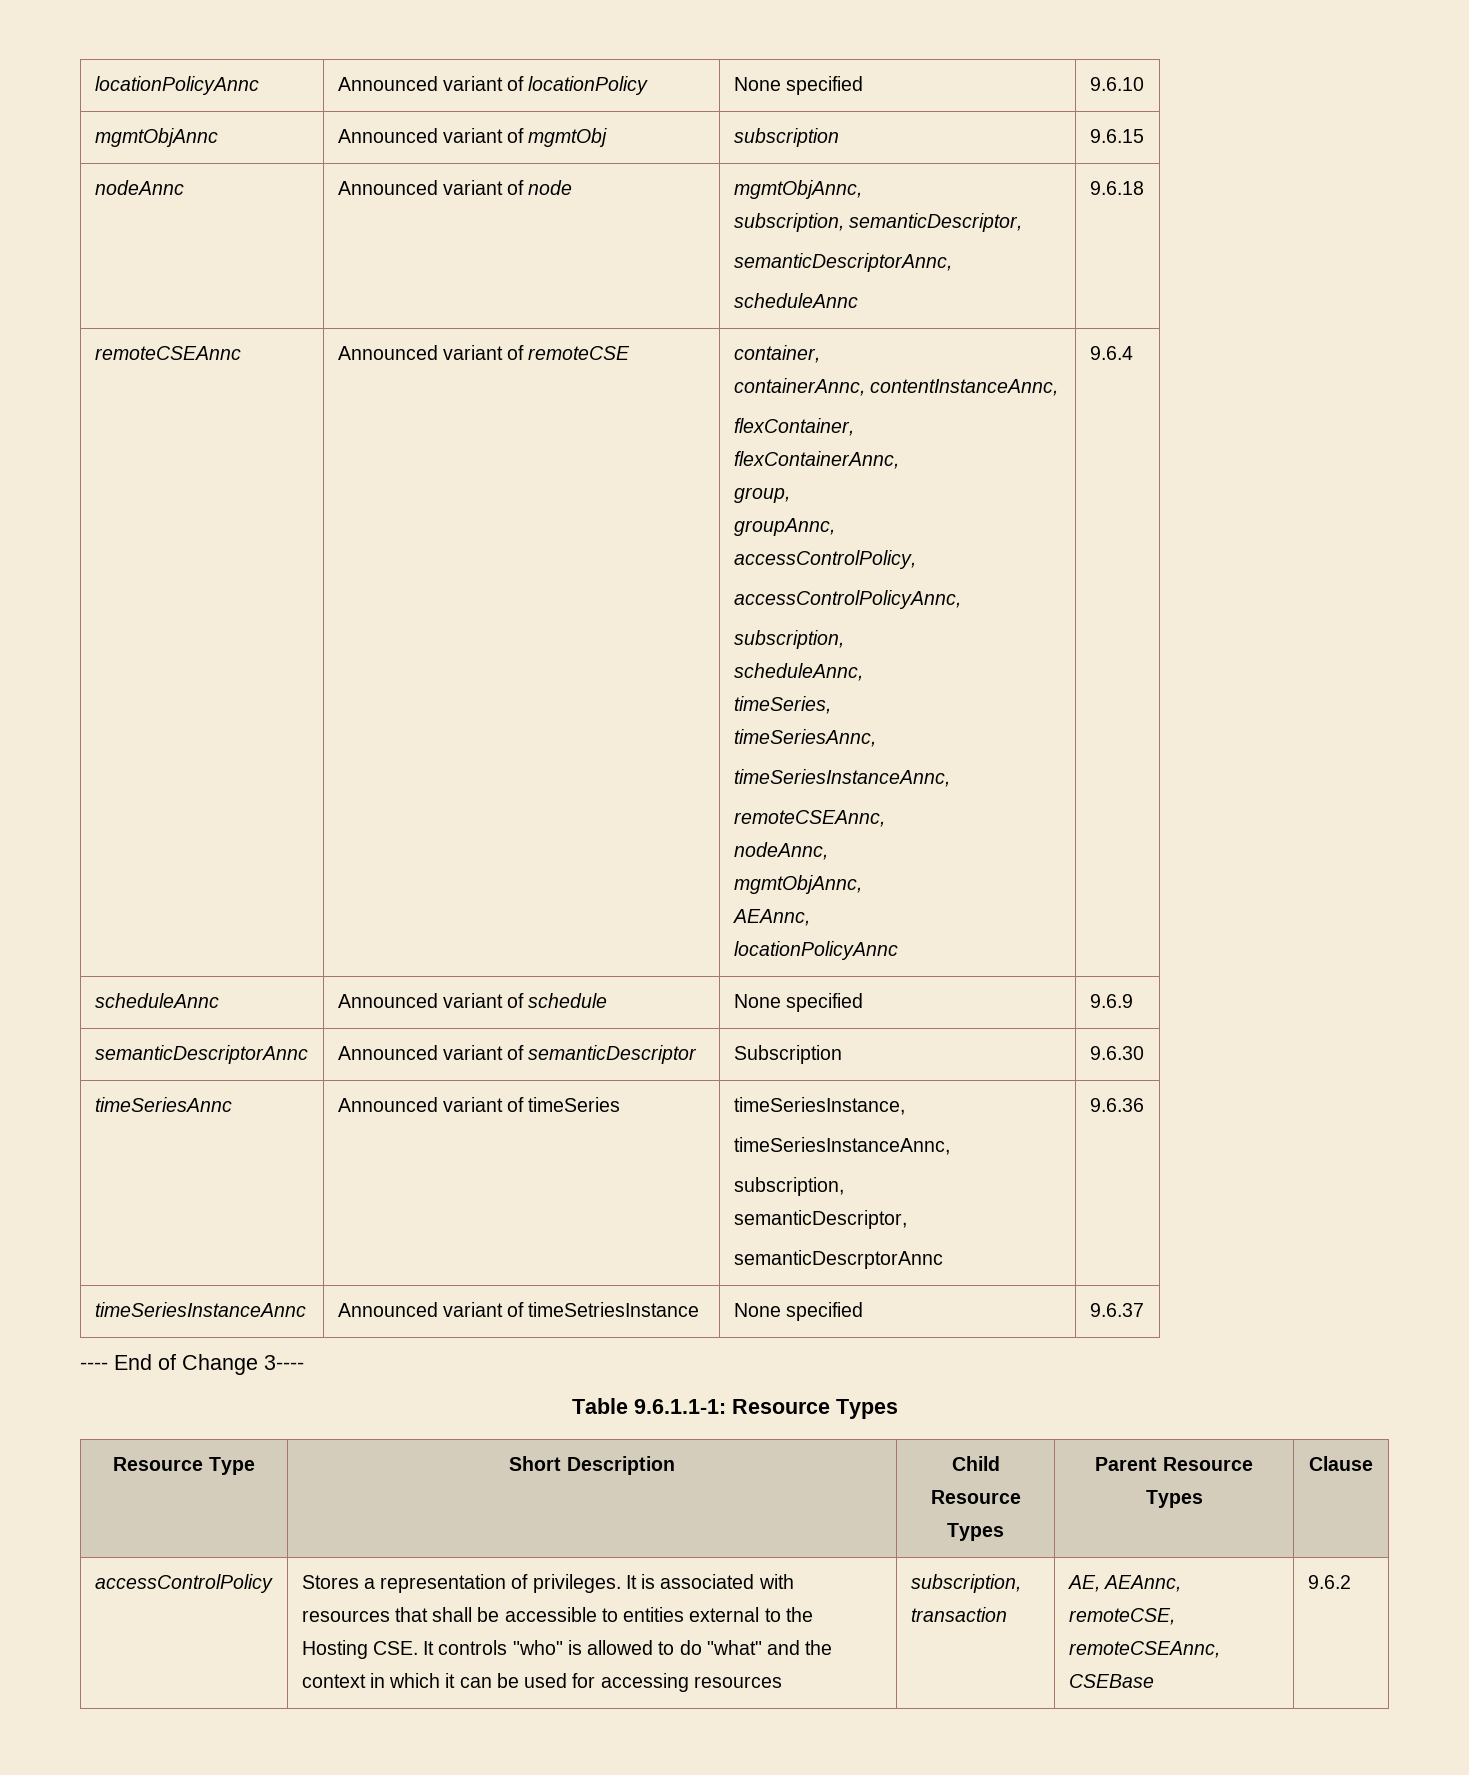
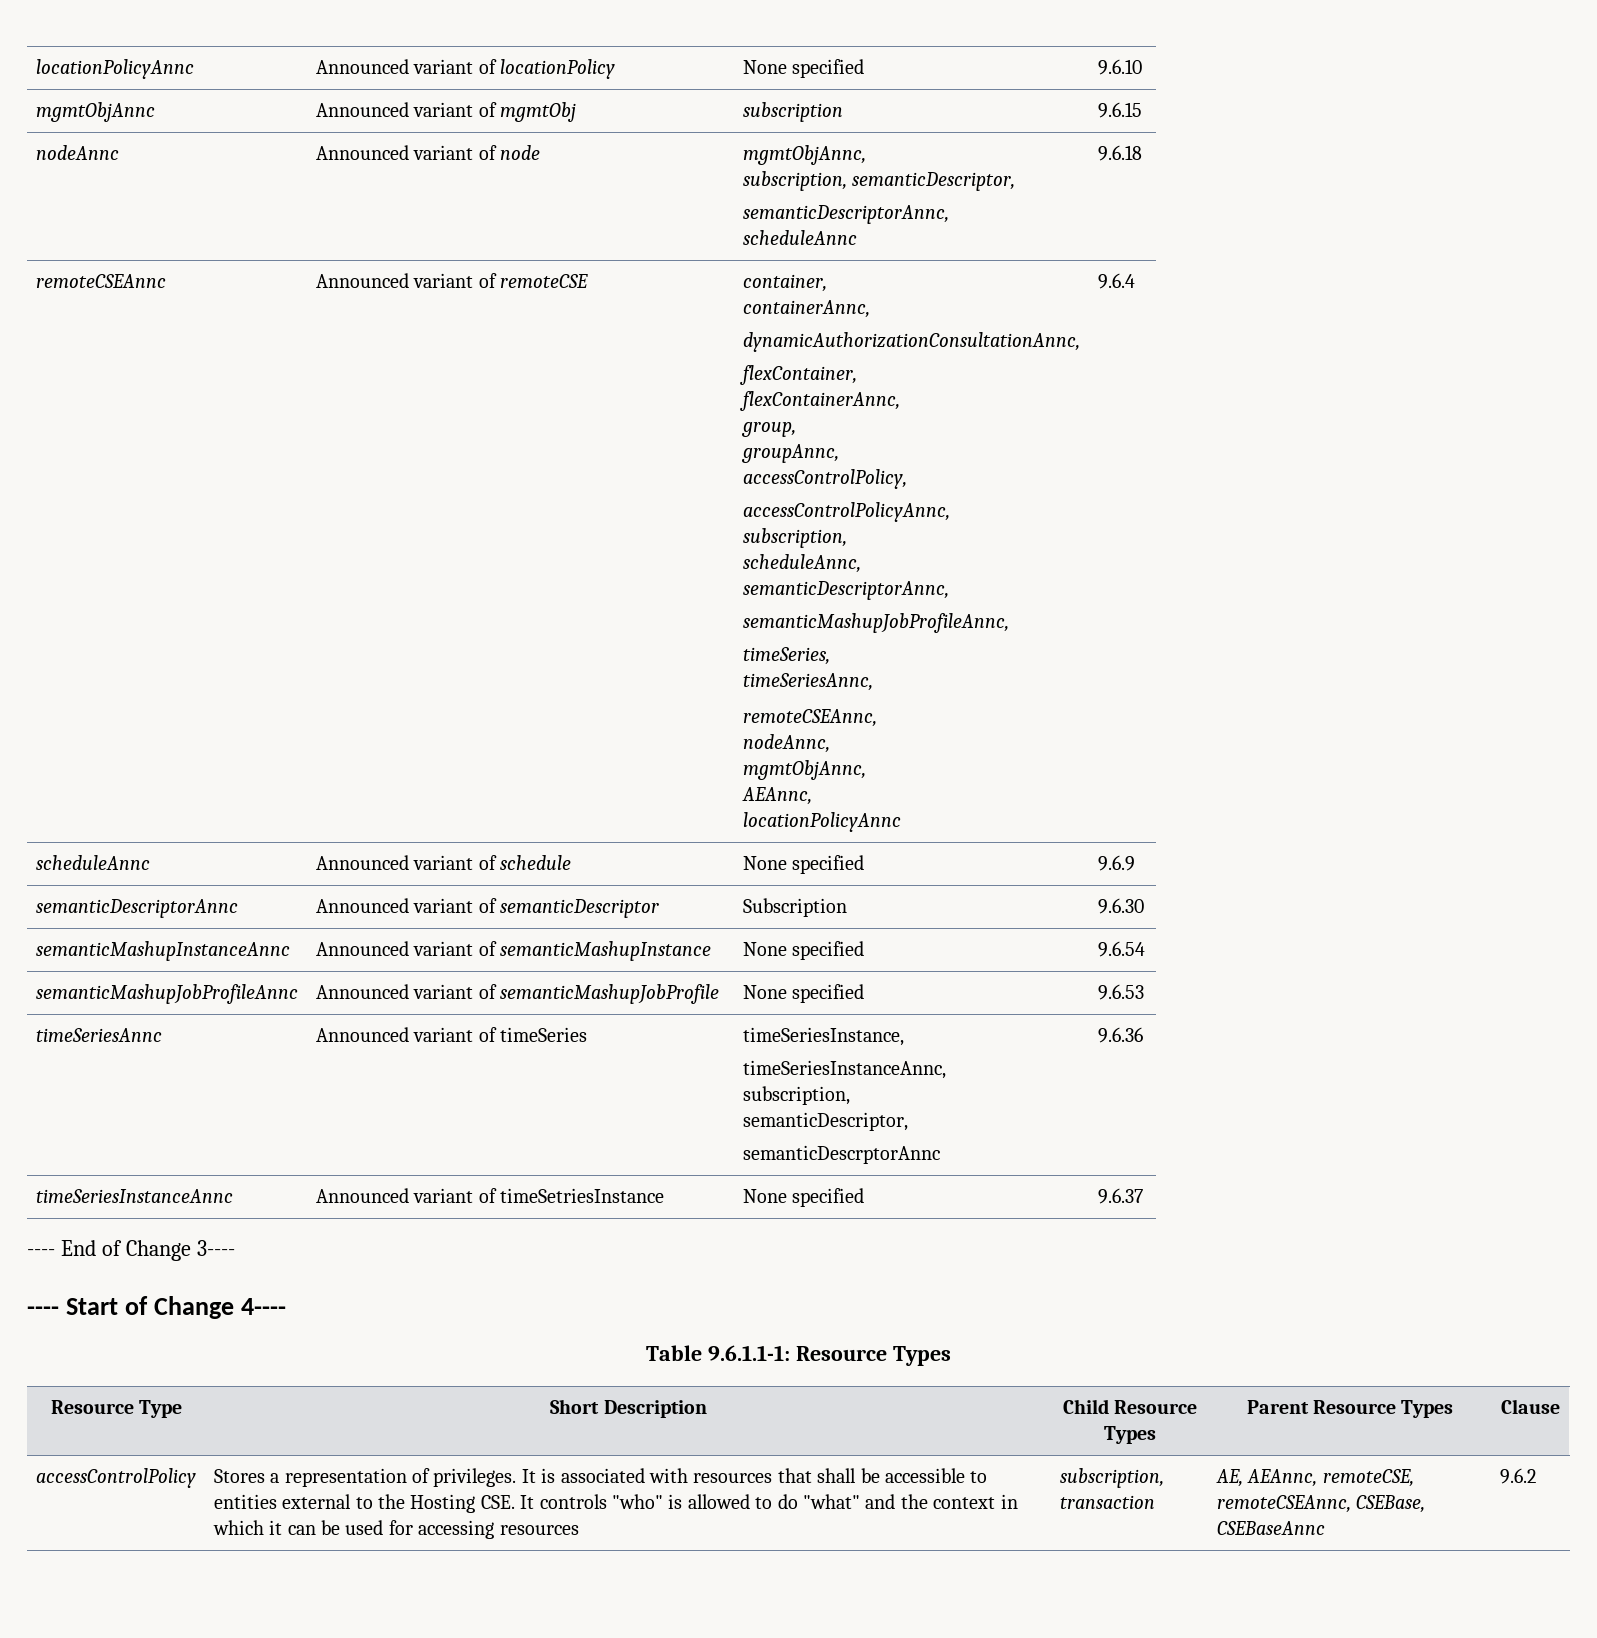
[869,379,1058,396] contentInstanceAnnc, -> [742,332,1080,352] // dynamicAuthorizationConsultationAnnc,
(863, 672) none -> [742,581,949,600] [742,613,1009,633] // semanticDescriptorAnnc, // semanticMashupJobProfileAnnc,
[733,769,950,787] // timeSeriesInstanceAnnc, -> (873, 682) none
(1144, 1053) none -> [35,941,290,961] [315,941,712,961] [742,941,865,960] [1097,941,1145,957] [35,984,298,1004] [315,984,720,1004] [742,984,865,1003] [1097,984,1144,1000] // semanticMashupInstanceAnnc | Announced variant of semanticMashupInstance | None specified | 9.6.54 // semanticMashupJobProfileAnnc | Announced variant of semanticMashupJobProfile | None specified | 9.6.53
(304, 1362) none -> [27,1296,286,1319] // ---- Start of Change 4----
[1068,1674,1154,1688] CSEBase -> [1356,1495,1426,1513] [1216,1521,1325,1535] CSEBase, CSEBaseAnnc

